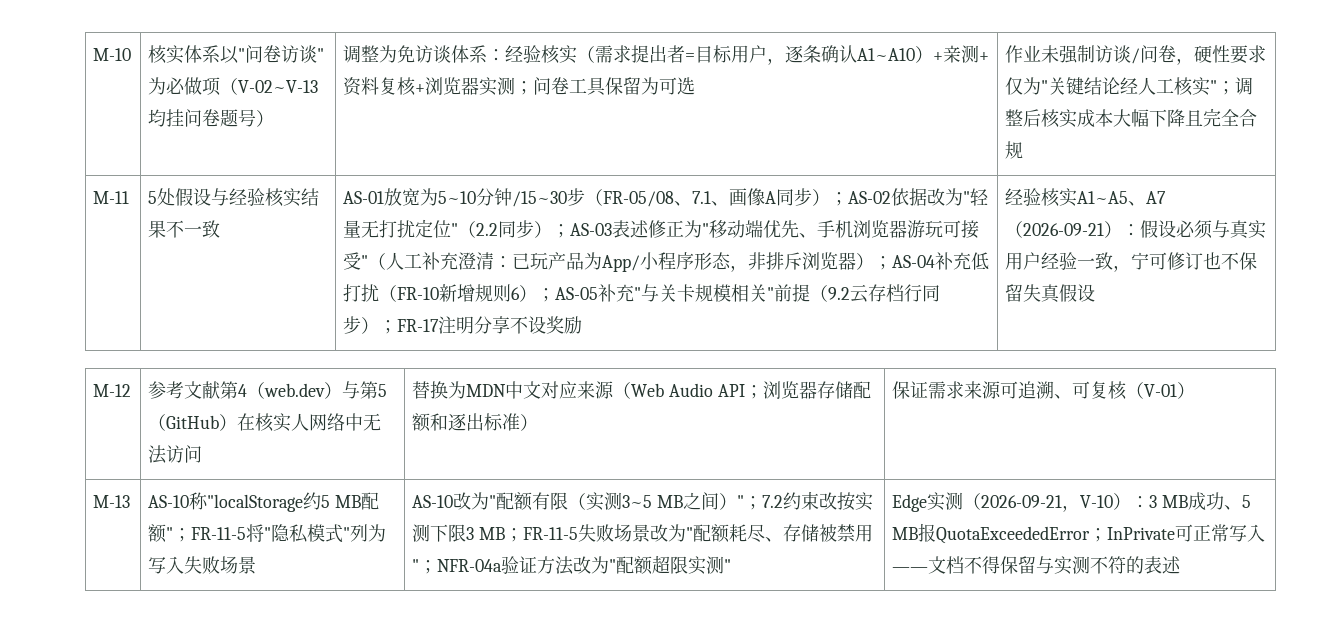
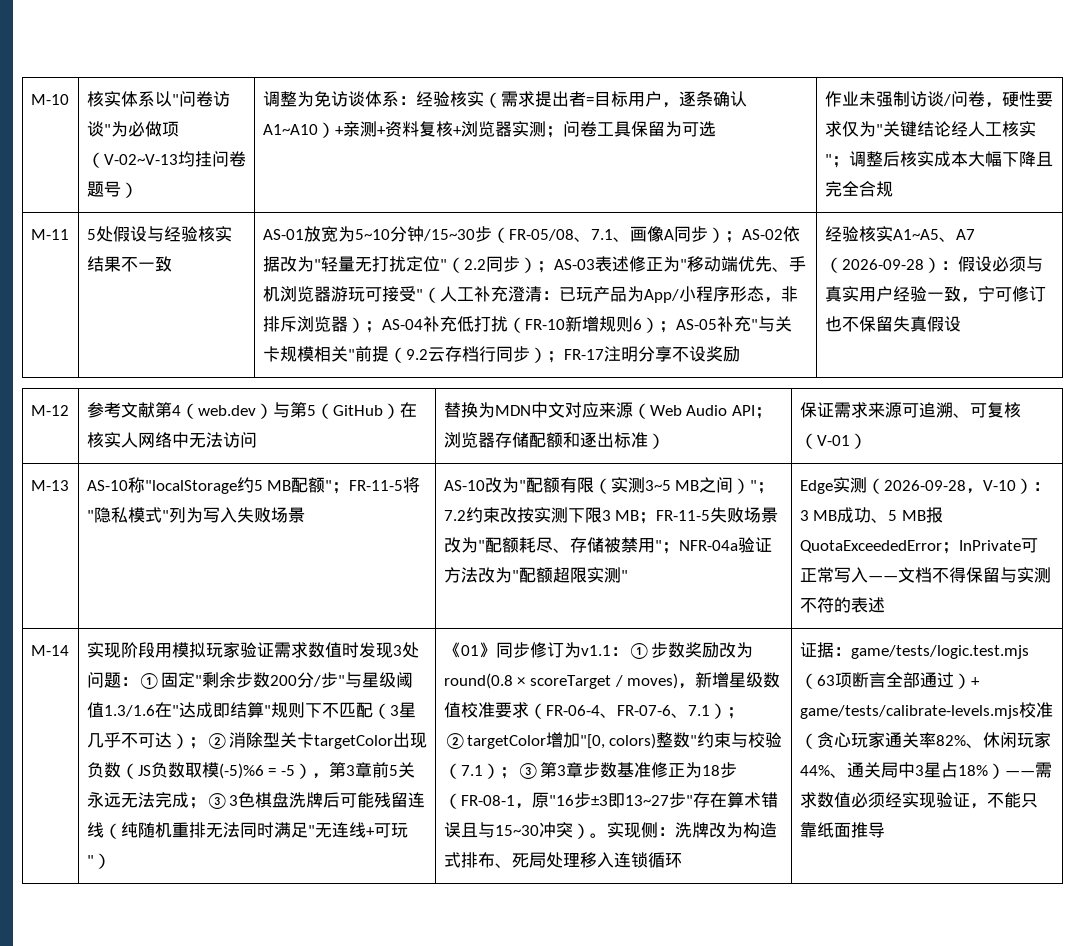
[1023,223,1105,236] 2026-09-21 -> [841,259,924,270] 2026-09-28
[981,495,1063,508] 2026-09-21 -> [883,480,966,491] 2026-09-28
(1182, 565) none -> [30,645,69,656] [86,642,419,658] [86,672,413,689] [86,702,416,719] [86,732,427,749] [86,762,415,779] [86,792,425,809] [86,822,408,839] [86,853,111,869] [443,642,753,659] [443,672,781,689] [443,702,744,719] [443,732,783,749] [443,762,737,779] [443,792,778,809] [443,822,777,839] [443,852,682,868] [799,642,1029,659] [799,672,980,689] [799,702,1053,719] [799,732,1051,749] [799,762,1052,779] [799,792,1038,809] [799,822,885,838] // M-14 | 实现阶段用模拟玩家验证需求数值时发现3处问题：①固定"剩余步数200分/步"与星级阈值1.3/1.6在"达成即结算"规则下不匹配（3星几乎不可达）；②消除型关卡targetColor出现负数（JS负数取模(-5)%6 = -5），第3章前5关永远无法完成；③3色棋盘洗牌后可能残留连线（纯随机重排无法同时满足"无连线+可玩"） | 《01》同步修订为v1.1：①步数奖励改为round(0.8 × scoreTarget / moves)，新增星级数值校准要求（FR-06-4、FR-07-6、7.1）；②targetColor增加"[0, colors)整数"约束与校验（7.1）；③第3章步数基准修正为18步（FR-08-1，原"16步±3即13~27步"存在算术错误且与15~30冲突）。实现侧：洗牌改为构造式排布、死局处理移入连锁循环 | 证据：game/tests/logic.test.mjs（63项断言全部通过）+ game/tests/calibrate-levels.mjs校准（贪心玩家通关率82%、休闲玩家44%、通关局中3星占18%）——需求数值必须经实现验证，不能只靠纸面推导

